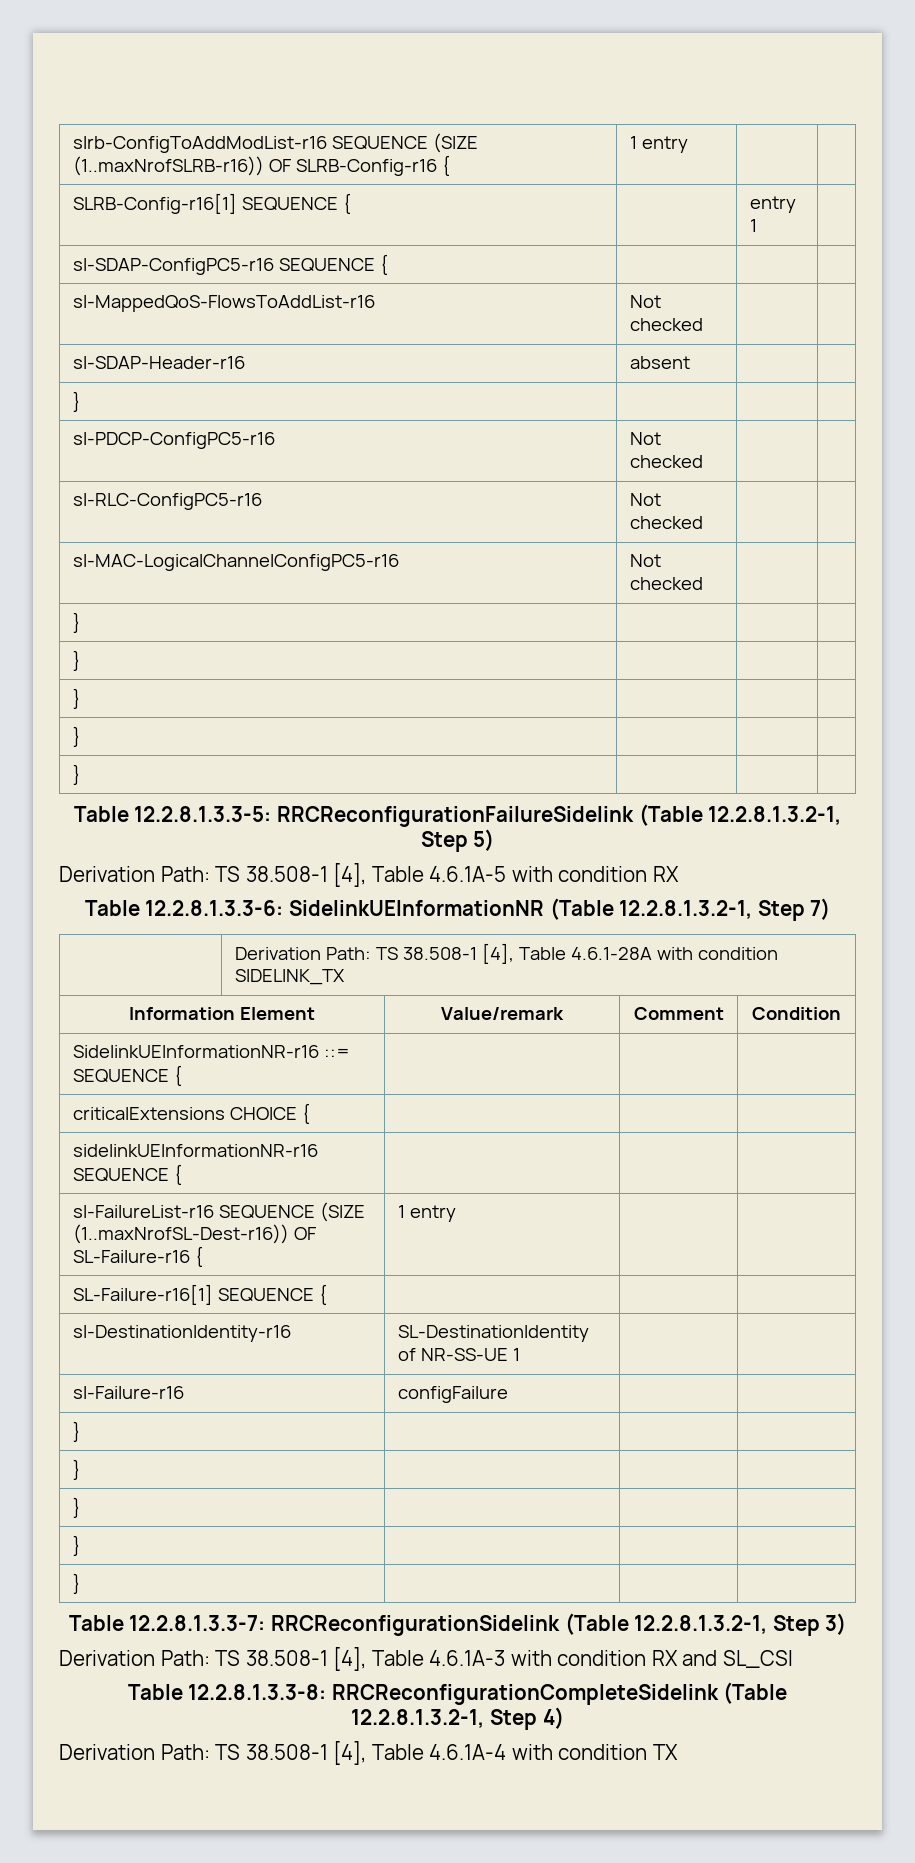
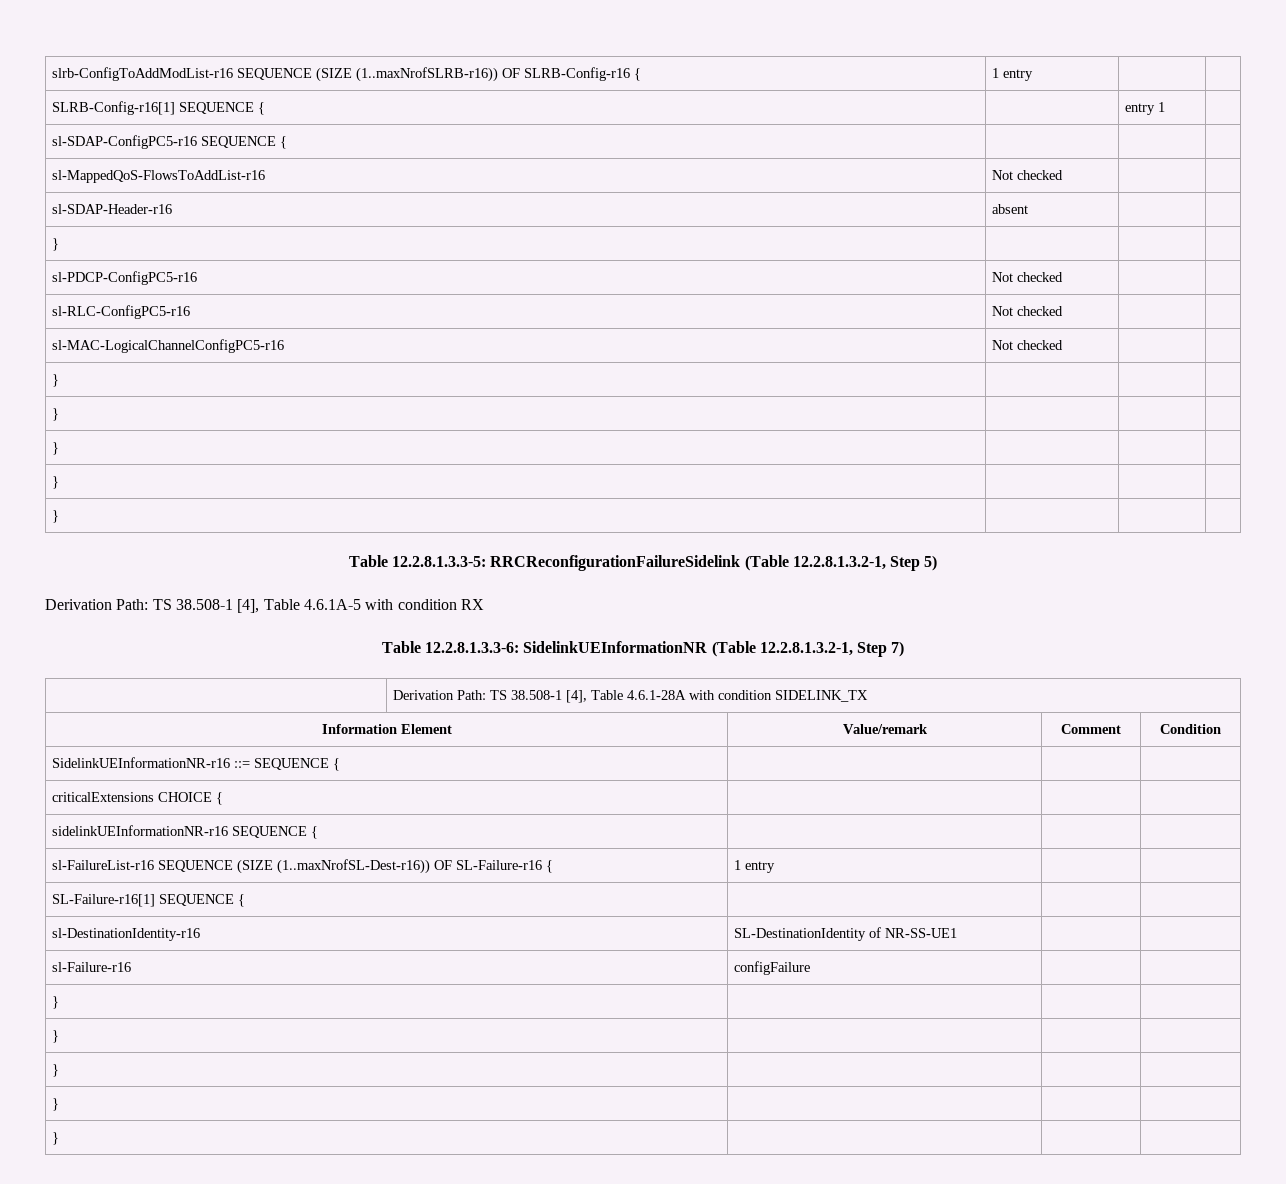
[420,1348,520,1361] NR-SS-UE 1 -> [885,928,958,938] NR-SS-UE1
[68,1613,847,1636] [59,1647,793,1671] [127,1682,788,1705] [351,1707,564,1730] [59,1741,678,1765] // Table 12.2.8.1.3.3-7: RRCReconfigurationSidelink (Table 12.2.8.1.3.2-1, Step 3) // Derivation Path: TS 38.508-1 [4], Table 4.6.1A-3 with condition RX and SL_CSI // Table 12.2.8.1.3.3-8: RRCReconfigurationCompleteSidelink (Table 12.2.8.1.3.2-1, Step 4) // Derivation Path: TS 38.508-1 [4], Table 4.6.1A-4 with condition TX -> (60, 1138) none

